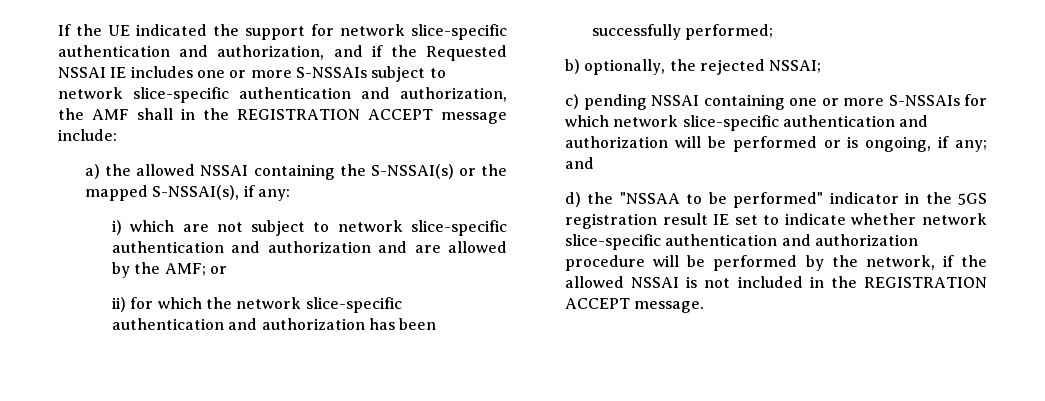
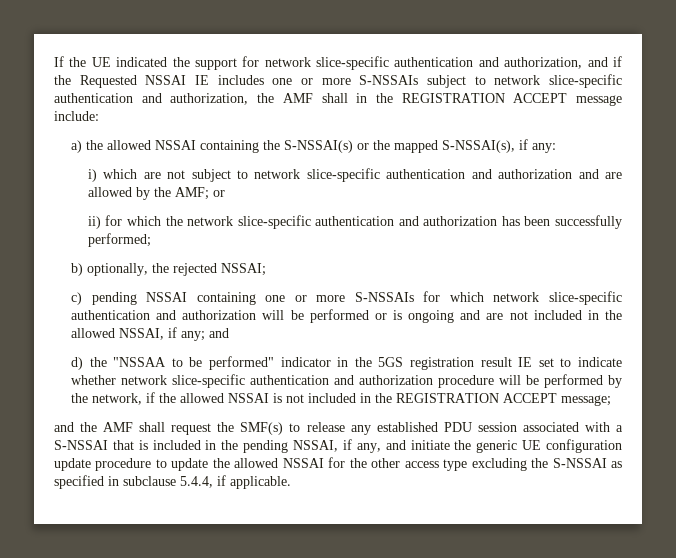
[865,136,932,152] ongoing, -> [408,310,622,323] [70,328,164,340] ongoing and are not included in the allowed NSSAI,
[634,301,705,313] message. -> [560,395,611,406] [54,422,623,435] [54,439,623,453] [54,457,622,471] [54,475,291,489] message; // and the AMF shall request the SMF(s) to release any established PDU session associated with a S-NSSAI that is included in the pending NSSAI, if any, and initiate the generic UE configuration update procedure to update the allowed NSSAI for the other access type excluding the S-NSSAI as specified in subclause 5.4.4, if applicable.

